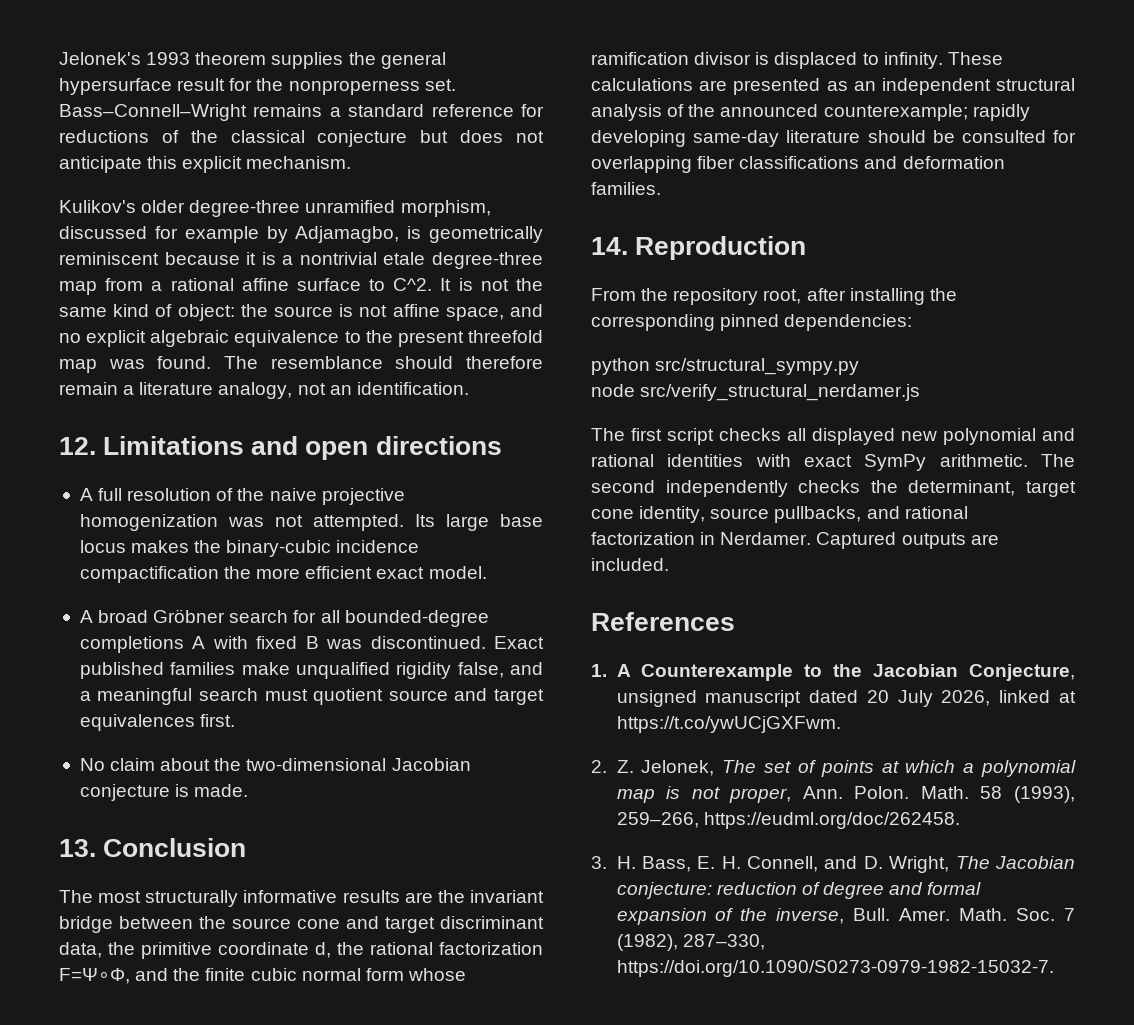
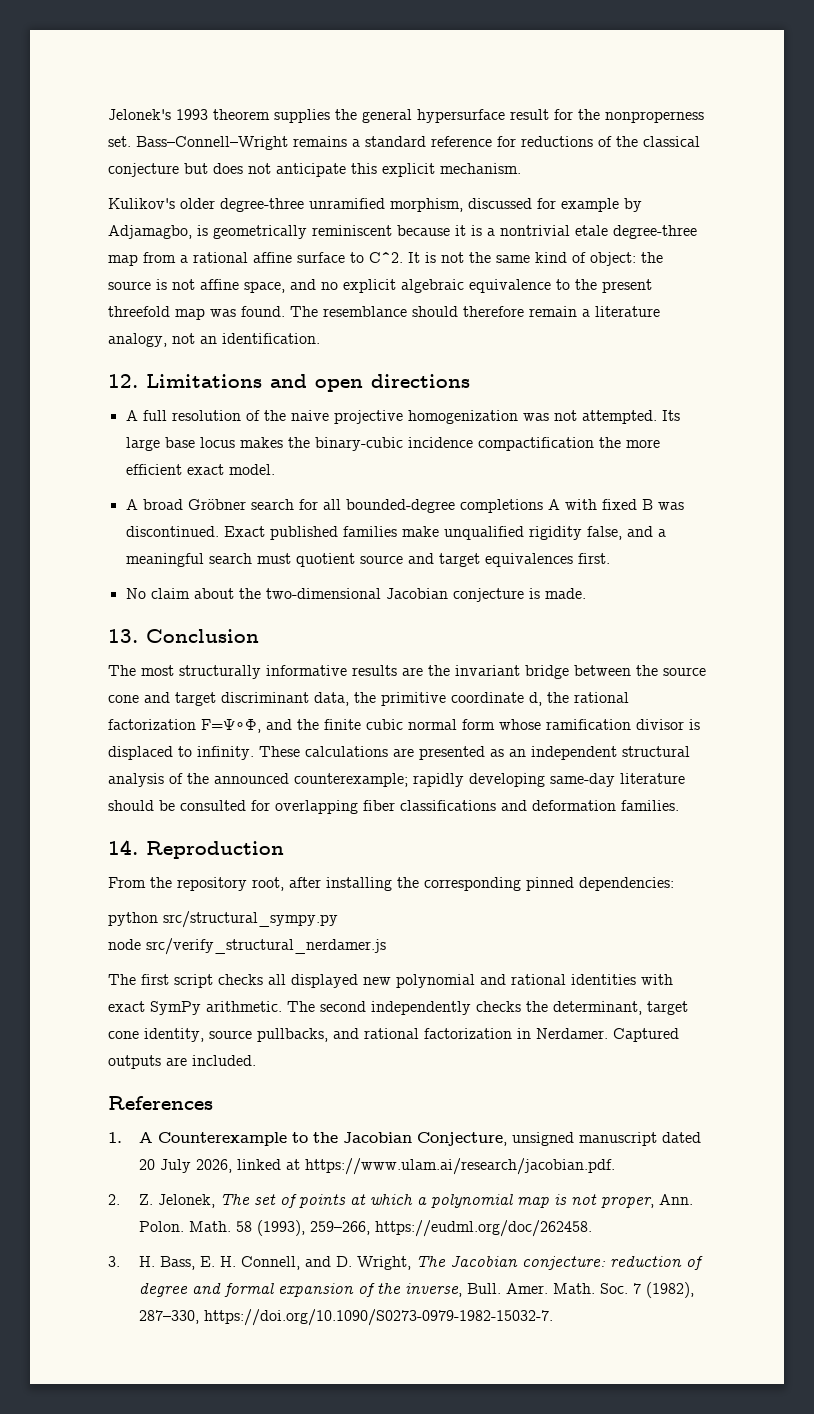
[616,716,841,733] https://t.co/ywUCjGXFwm. -> [305,1158,616,1175] https://www.ulam.ai/research/jacobian.pdf.

